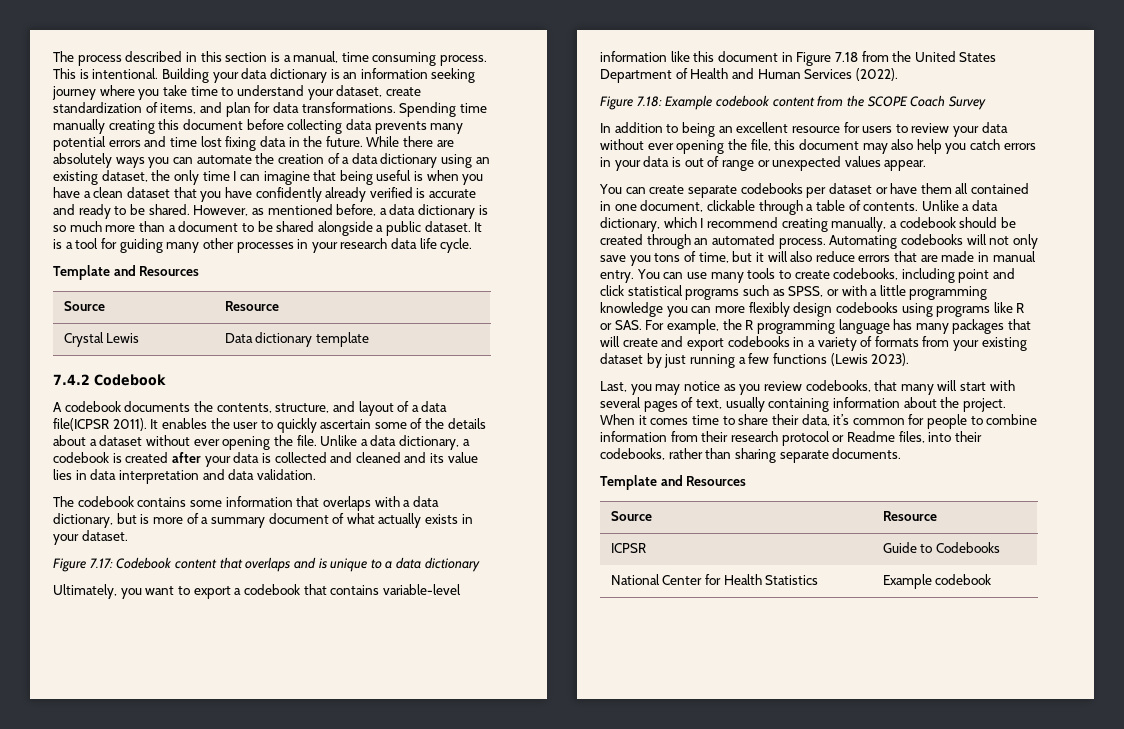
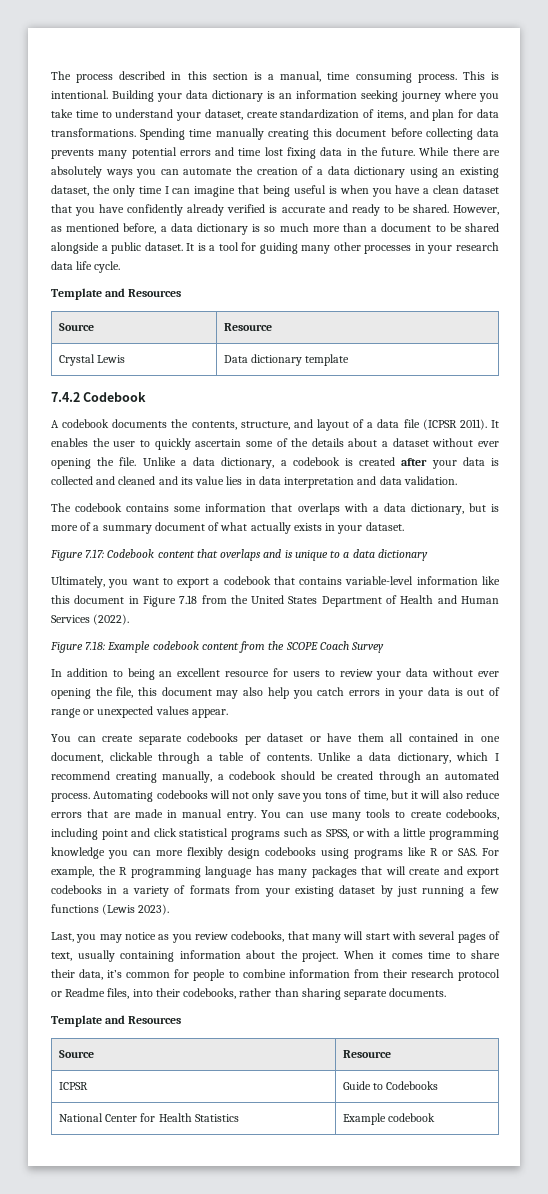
[53,418,109,431] file(ICPSR -> [403,419,457,430] file (ICPSR

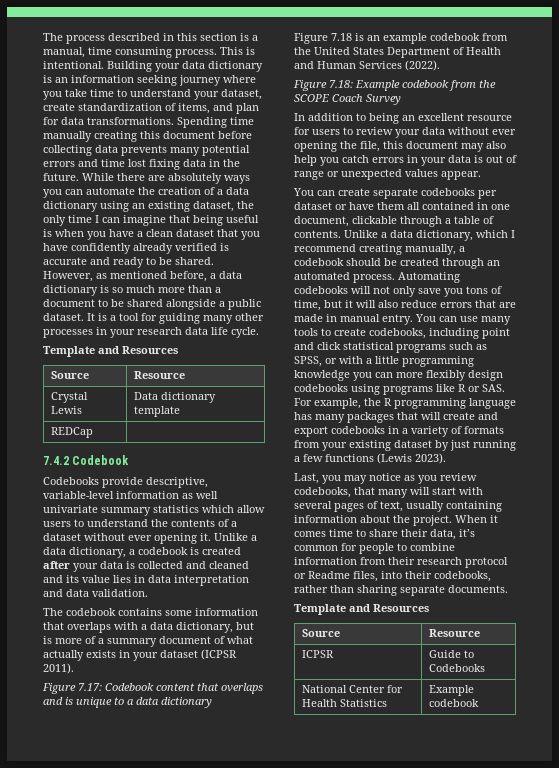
(350, 360) none -> [51,427,94,438] // REDCap |
[51,419,500,431] [51,438,378,450] A codebook documents the contents, structure, and layout of a data file (ICPSR 2011). It enables the user to quickly ascertain some of the details about -> [43,477,208,488] [43,491,218,499] [43,505,265,516] [43,519,229,527] Codebooks provide descriptive, variable-level information as well univariate summary statistics which allow users to understand the contents of
[97,457,137,466] the file. -> [200,533,211,541] it.
[365,522,404,531] dataset. -> [160,649,237,660] [43,663,74,674] dataset (ICPSR 2011).
[51,576,500,588] [51,595,198,607] Ultimately, you want to export a codebook that contains variable-level information like this document in Figure 7.18 -> [294,33,480,44] Figure 7.18 is an example codebook
[201,642,239,650] content -> (449, 84) none

